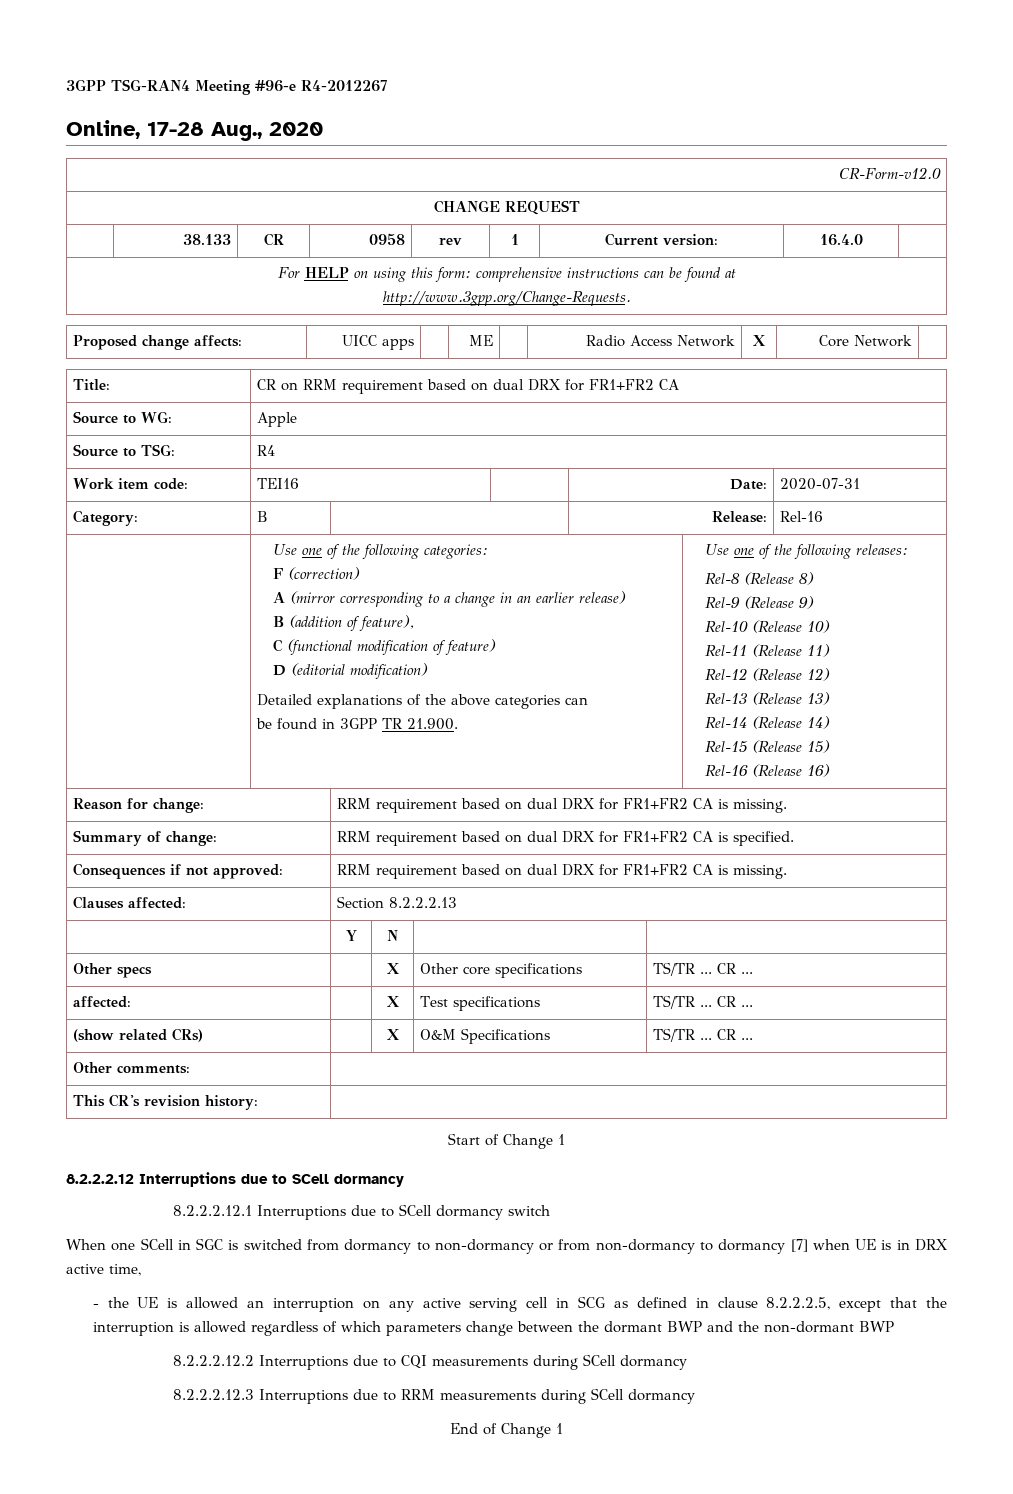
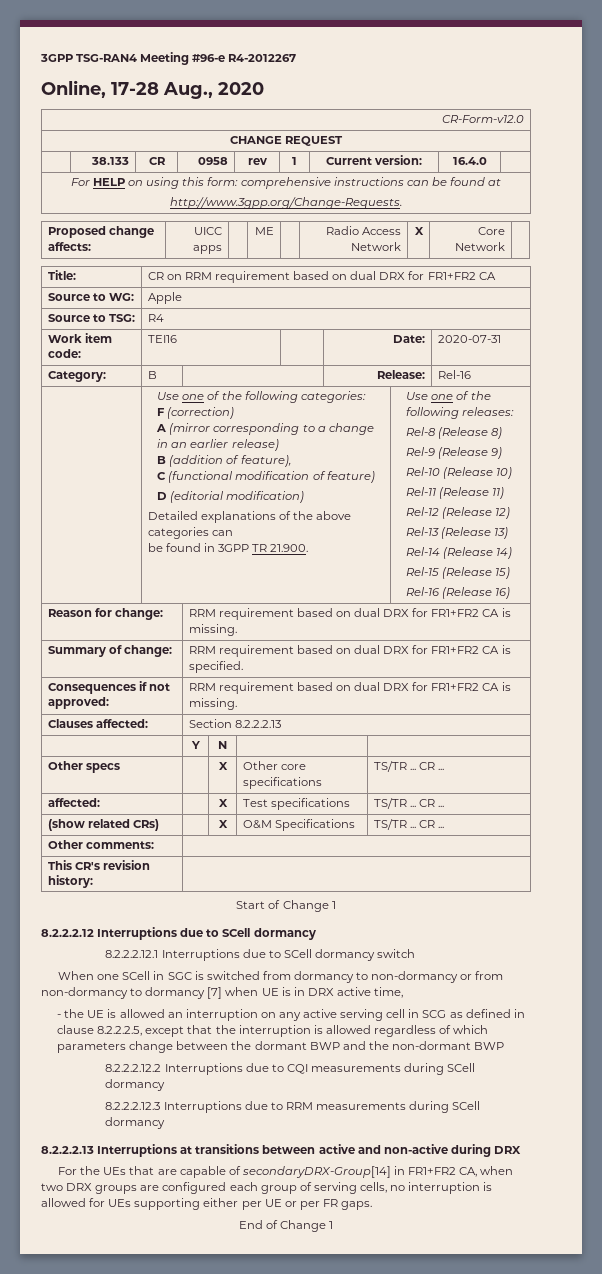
(695, 1396) none -> [41,1144,521,1157] [58,1166,514,1178] [41,1182,493,1194] [41,1198,373,1210] // 8.2.2.2.13 Interruptions at transitions between active and non-active during DRX // For the UEs that are capable of secondaryDRX-Group[14] in FR1+FR2 CA, when two DRX groups are configured each group of serving cells, no interruption is allowed for UEs supporting either per UE or per FR gaps.

